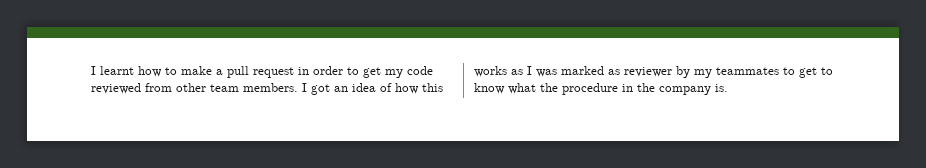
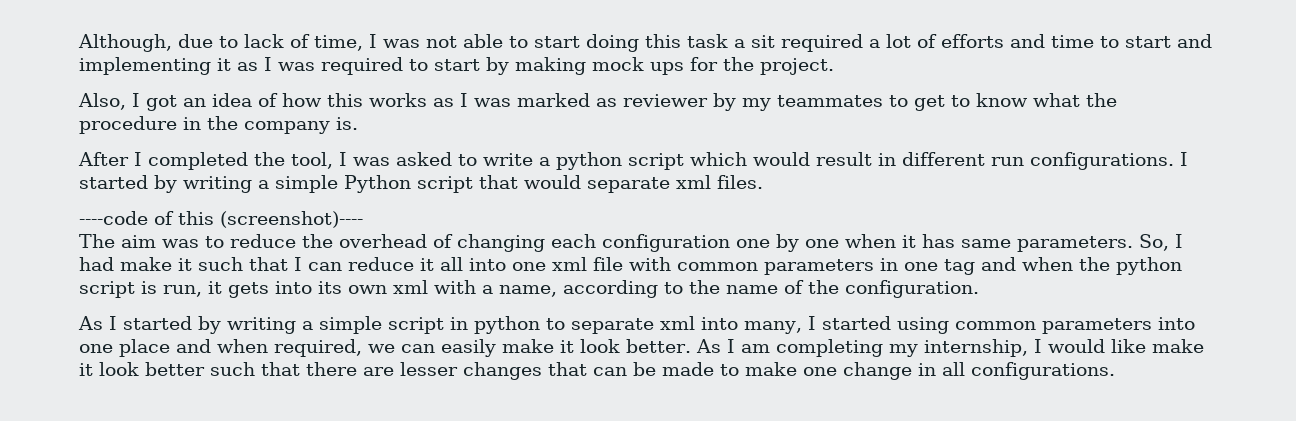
[91,66,433,78] [91,83,298,94] I learnt how to make a pull request in order to get my code reviewed from other team members. -> [78,34,1212,52] [79,57,834,75] [78,93,126,110] Although, due to lack of time, I was not able to start doing this task a sit required a lot of efforts and time to start and implementing it as I was required to start by making mock ups for the project. // Also,
(728, 88) none -> [78,152,1188,170] [79,175,763,193] [79,211,363,228] [79,234,1183,252] [79,257,1182,275] [79,280,979,298] [78,316,1195,334] [79,339,1204,357] [79,362,1115,380] // After I completed the tool, I was asked to write a python script which would result in different run configurations. I started by writing a simple Python script that would separate xml files. // ----code of this (screenshot)---- // The aim was to reduce the overhead of changing each configuration one by one when it has same parameters. So, I had make it such that I can reduce it all into one xml file with common parameters in one tag and when the python script is run, it gets into its own xml with a name, according to the name of the configuration. // As I started by writing a simple script in python to separate xml into many, I started using common parameters into one place and when required, we can easily make it look better. As I am completing my internship, I would like make it look better such that there are lesser changes that can be made to make one change in all configurations.

